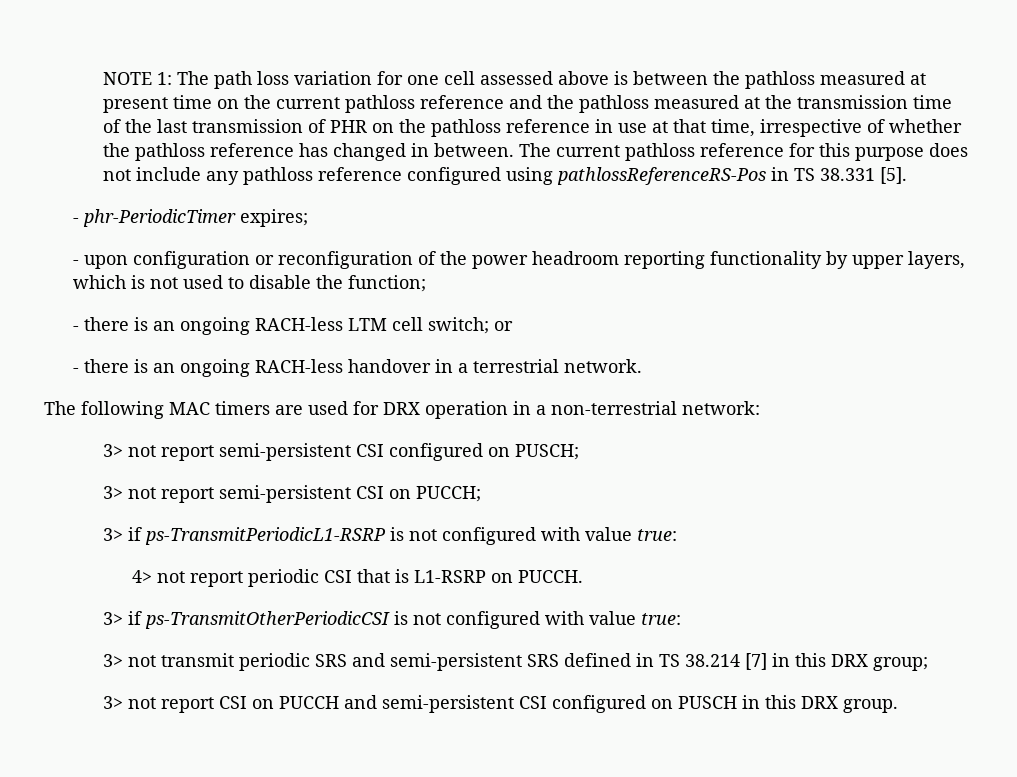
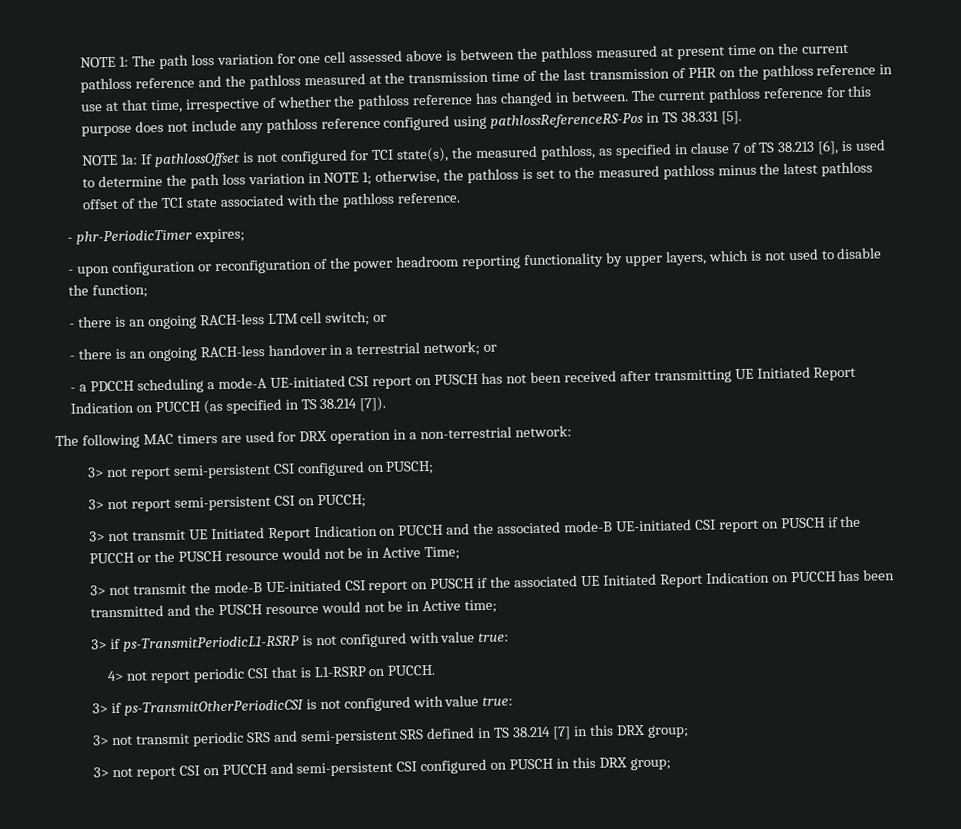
(907, 175) none -> [82,139,887,168] [82,161,874,189] [82,192,461,210] // NOTE 1a: If pathlossOffset is not configured for TCI state(s), the measured pathloss, as specified in clause 7 of TS 38.213 [6], is used to determine the path loss variation in NOTE 1; otherwise, the pathloss is set to the measured pathloss minus the latest pathloss offset of the TCI state associated with the pathloss reference.
[564,359,643,373] network. -> [423,340,498,357] [70,366,857,394] [70,396,387,415] network; or // - a PDCCH scheduling a mode-A UE-initiated CSI report on PUSCH has not been received after transmitting UE Initiated Report Indication on PUCCH (as specified in TS 38.214 [7]).
(481, 494) none -> [89,515,862,542] [89,546,461,564] [90,569,896,596] [90,599,498,618] // 3> not transmit UE Initiated Report Indication on PUCCH and the associated mode-B UE-initiated CSI report on PUSCH if the PUCCH or the PUSCH resource would not be in Active Time; // 3> not transmit the mode-B UE-initiated CSI report on PUSCH if the associated UE Initiated Report Indication on PUCCH has been transmitted and the PUSCH resource would not be in Active time;
[842,699,898,713] group. -> [629,757,671,771] group;

